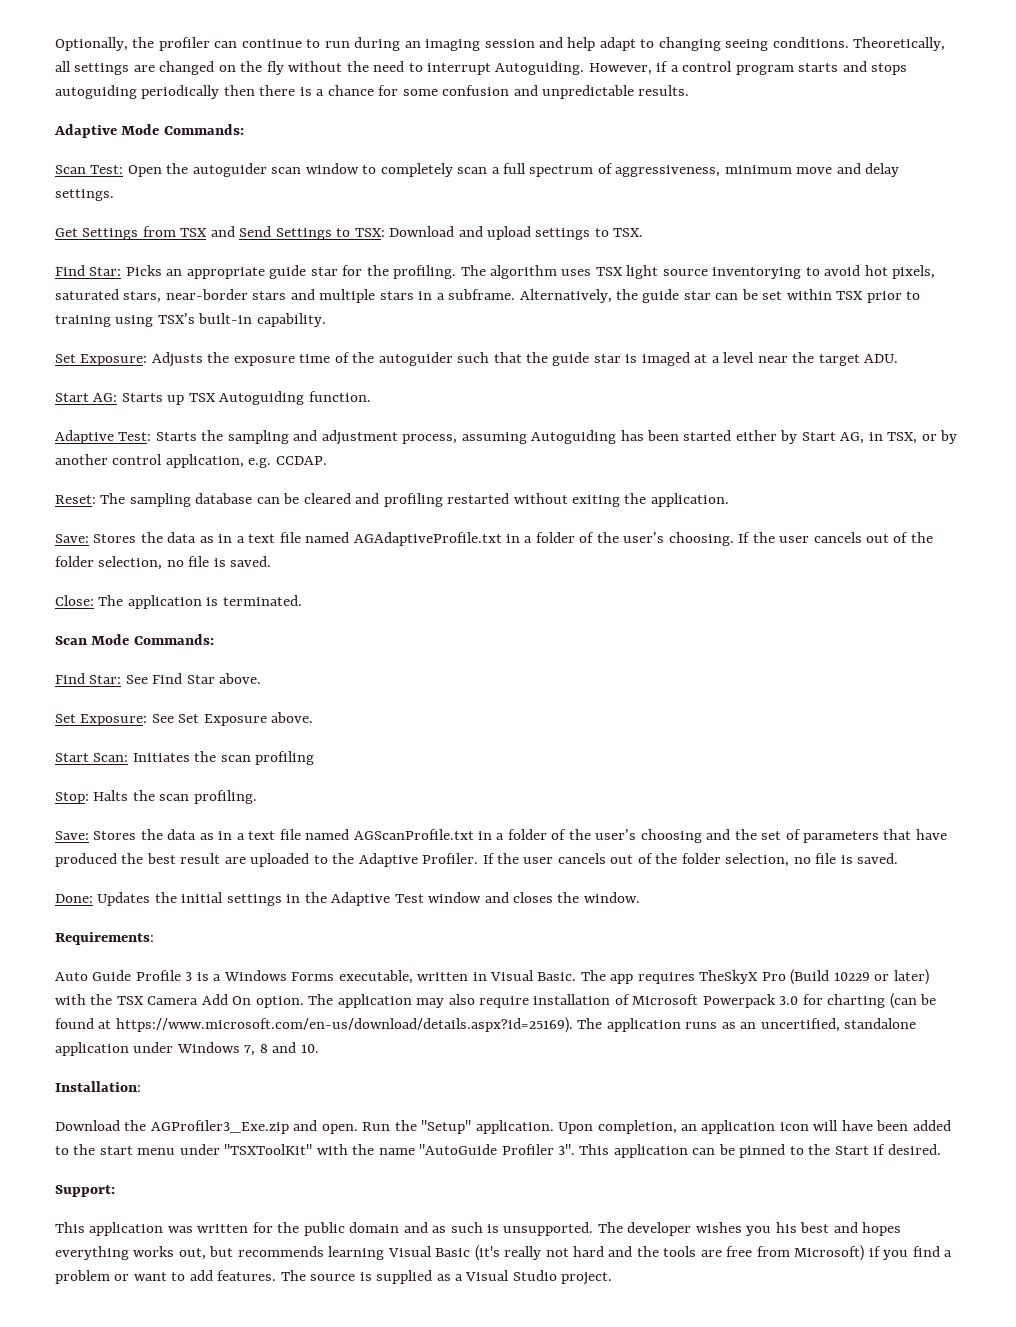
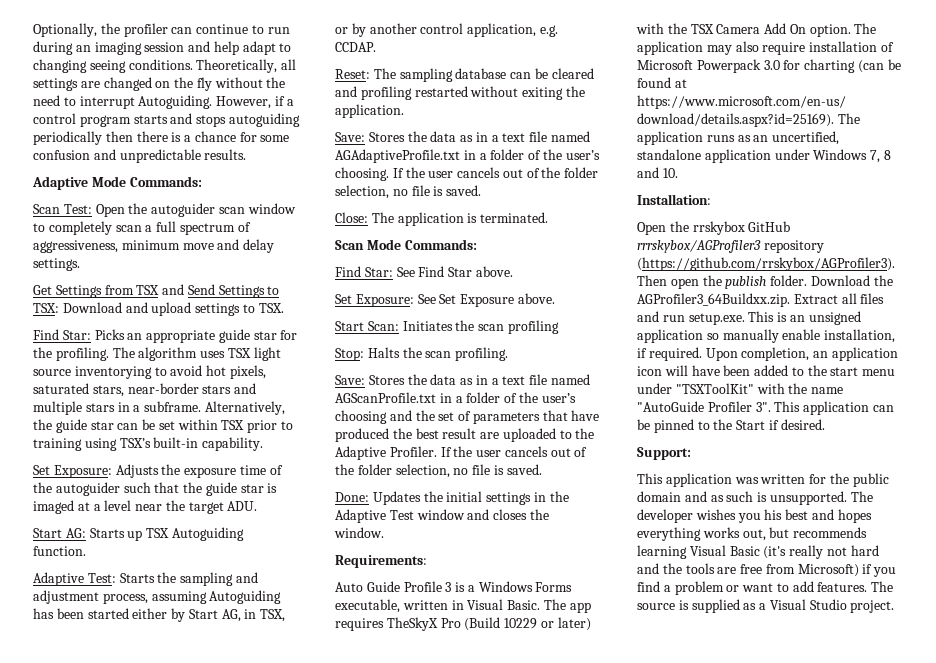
[55,1120,554,1134] Download the AGProfiler3_Exe.zip and open. Run the "Setup" application. -> [637,221,791,235] [637,240,824,253] [637,257,895,271] [637,275,893,289] [637,293,885,307] [637,311,861,325] [637,329,896,343] [637,347,702,361] Open the rrskybox GitHub rrrskybox/AGProfiler3 repository (https://github.com/rrskybox/AGProfiler3). Then open the publish folder. Download the AGProfiler3_64Buildxx.zip. Extract all files and run setup.exe. This is an unsigned application so manually enable installation, if required.

